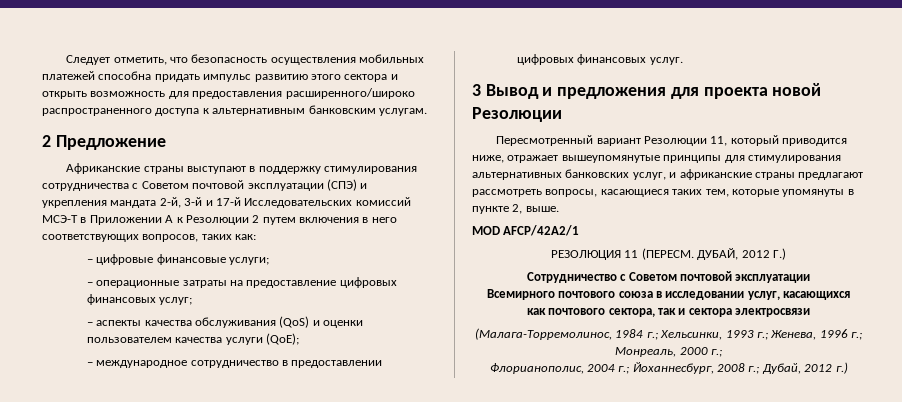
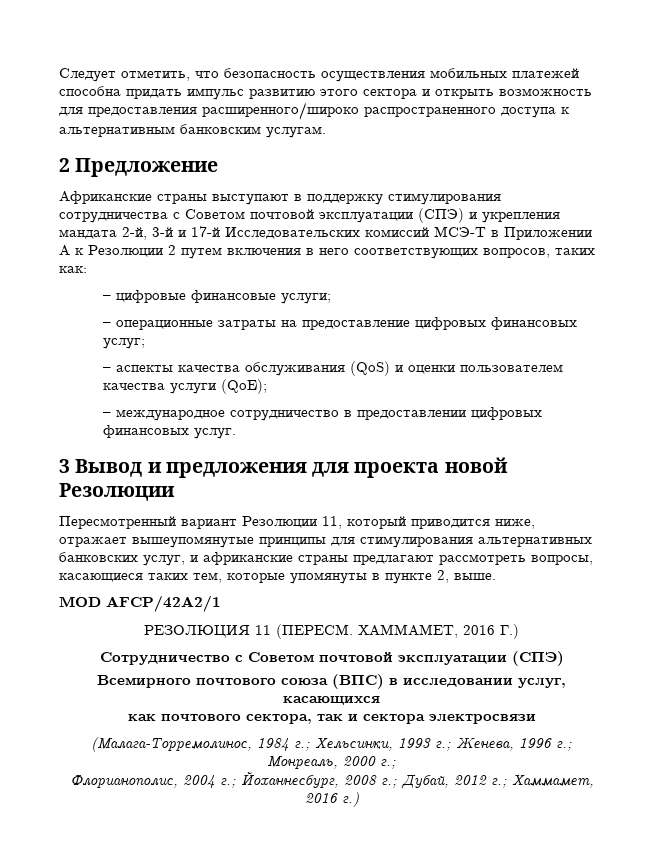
[697,248,770,260] ДУБАЙ, 2012 -> [358,624,495,638] ХАММАМЕТ, 2016
(811, 278) none -> [511,651,564,666] (СПЭ)
(653, 294) none -> [332,674,384,689] (ВПС)
(833, 368) none -> [490,775,594,788] [304,793,338,803] г.; Хаммамет, 2016

